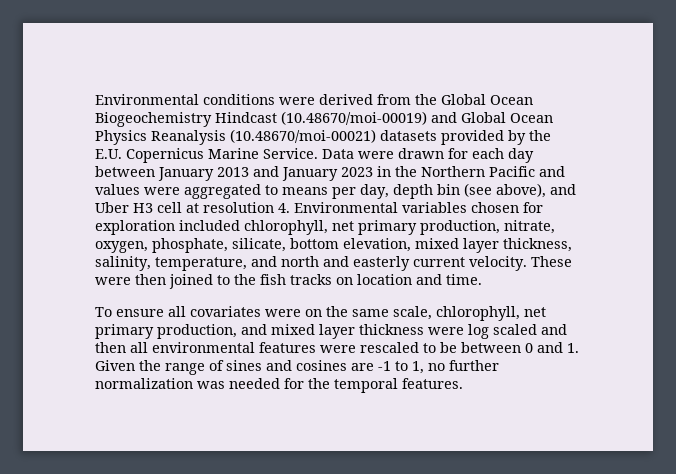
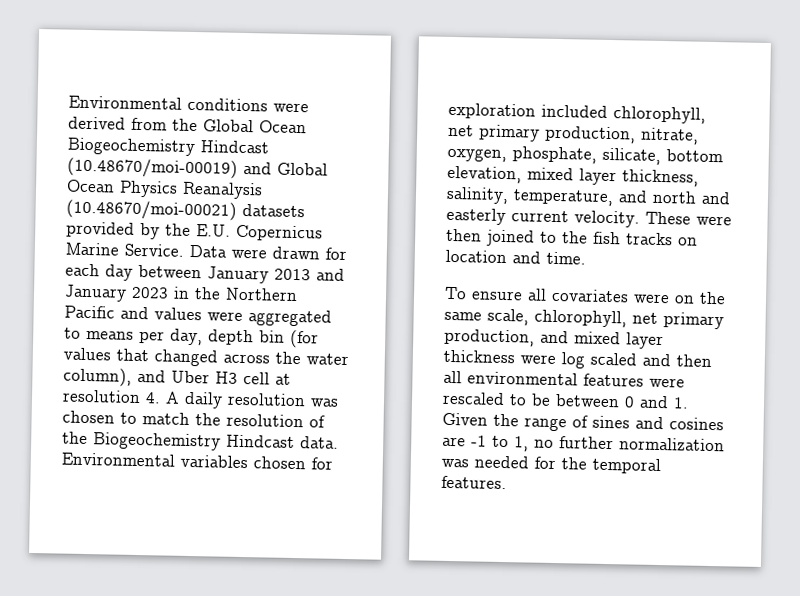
[464,183,546,198] (see above), -> [290,329,319,349] [63,347,349,367] [63,367,132,387] (for values that changed across the water column),
(290, 208) none -> [165,391,339,409] [62,410,325,428] [62,431,339,451] A daily resolution was chosen to match the resolution of the Biogeochemistry Hindcast data.

